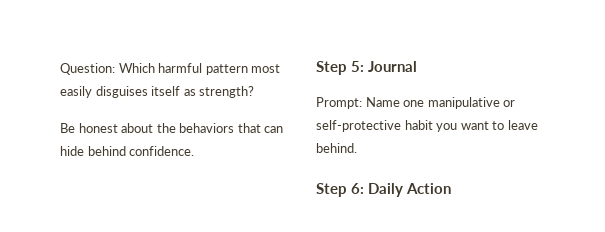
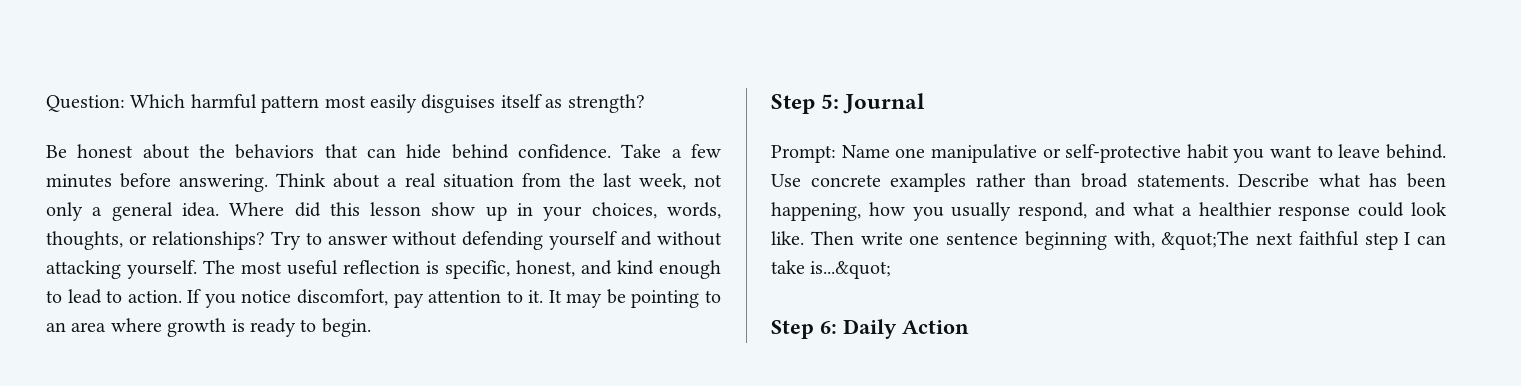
(195, 151) none -> [621,144,722,158] [46,173,722,192] [46,202,721,221] [46,231,722,250] [46,260,721,279] [46,289,721,308] [46,318,371,337] Take a few minutes before answering. Think about a real situation from the last week, not only a general idea. Where did this lesson show up in your choices, words, thoughts, or relationships? Try to answer without defending yourself and without attacking yourself. The most useful reflection is specific, honest, and kind enough to lead to action. If you notice discomfort, pay attention to it. It may be pointing to an area where growth is ready to begin.
(357, 148) none -> [771,173,1446,192] [771,202,1447,221] [771,231,1446,250] [771,260,892,279] Use concrete examples rather than broad statements. Describe what has been happening, how you usually respond, and what a healthier response could look like. Then write one sentence beginning with, &quot;The next faithful step I can take is...&quot;

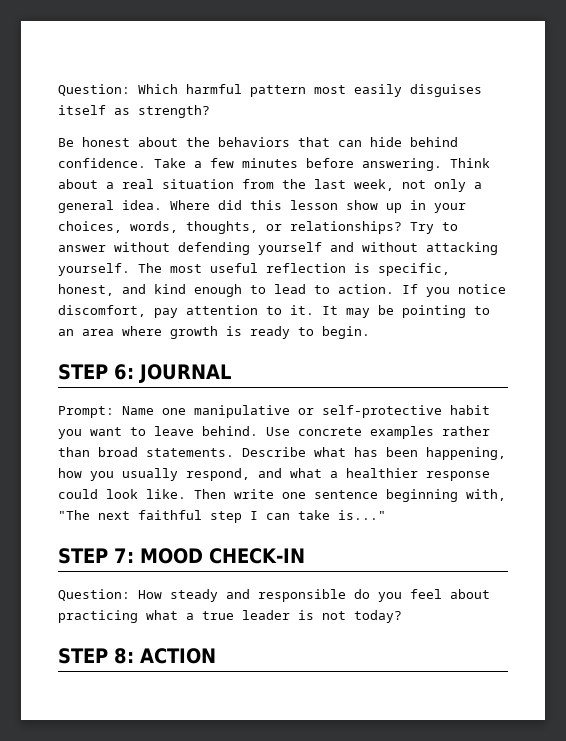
[771,93,926,114] Step 5: Journal -> [58,364,231,383] STEP 6: JOURNAL
[1161,231,1250,250] &quot;The -> [58,510,90,520] "The
[810,261,892,279] [771,319,969,339] is...&quot; // Step 6: Daily Action -> [338,510,386,520] [58,548,305,564] [58,589,490,602] [58,610,402,623] [58,648,216,664] is..." // STEP 7: MOOD CHECK-IN // Question: How steady and responsible do you feel about practicing what a true leader is not today? // STEP 8: ACTION

